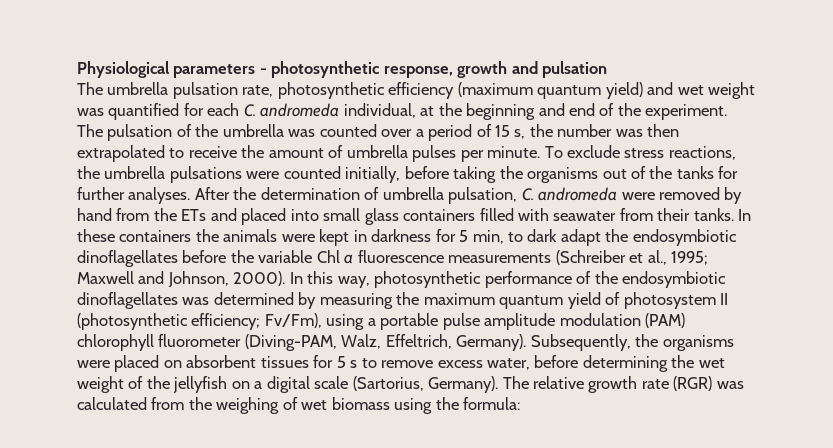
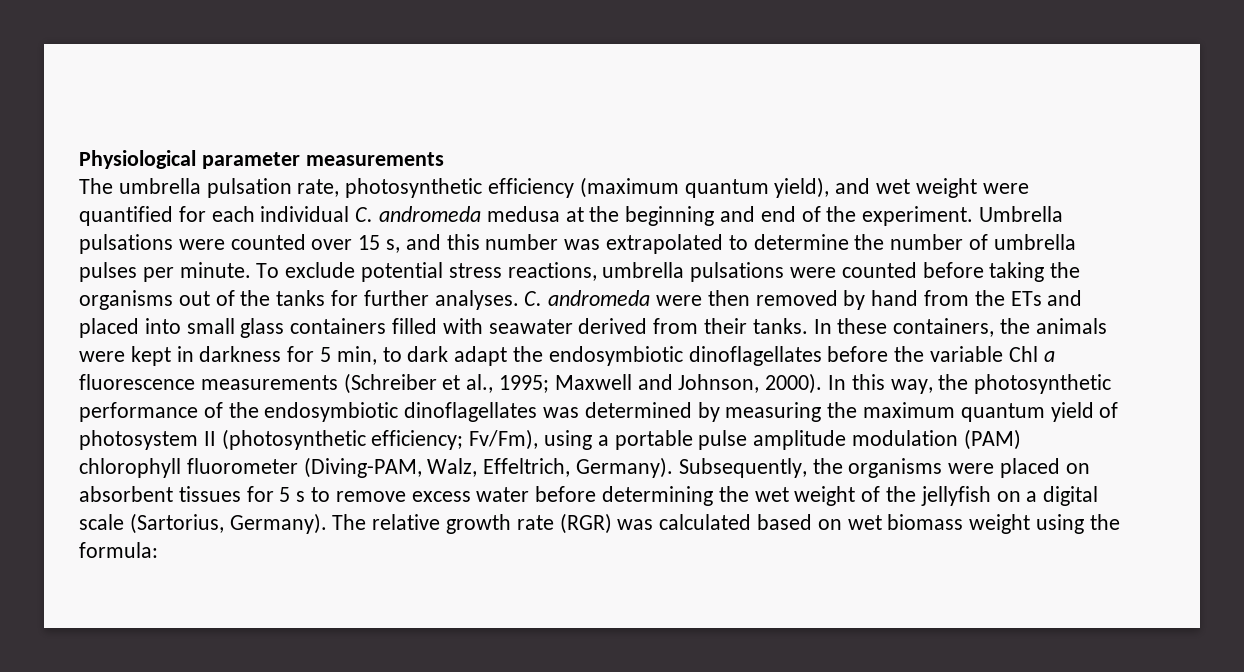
[173,61,608,78] parameters - photosynthetic response, growth and pulsation -> [201,152,444,169] parameter measurements
[605,82,643,99] yield) -> [774,177,830,198] yield),
[77,108,104,116] was -> [982,183,1029,194] were
[243,103,416,118] C. andromeda individual, -> [260,206,560,222] individual C. andromeda medusa
[77,124,680,141] [77,145,324,162] The pulsation of the umbrella was counted over a period of 15 s, the number was then extrapolated to receive the amount -> [979,206,1064,222] [79,234,964,254] Umbrella pulsations were counted over 15 s, and this number was extrapolated to determine the number
(620, 151) none -> [361,262,444,282] potential
[77,166,100,179] the -> (597, 271) none
[345,166,401,183] initially, -> (917, 270) none
[194,187,518,204] After the determination of umbrella pulsation, -> (519, 300) none
(655, 196) none -> [707,290,750,306] then
(617, 216) none -> [578,318,648,334] derived
[119,230,192,242] containers -> [893,318,995,337] containers,
(370, 282) none -> [938,374,969,390] the
[487,358,531,370] water, -> [476,487,530,502] water
[151,397,298,414] from the weighing of -> [757,514,842,530] based on
(390, 403) none -> [969,514,1031,534] weight

